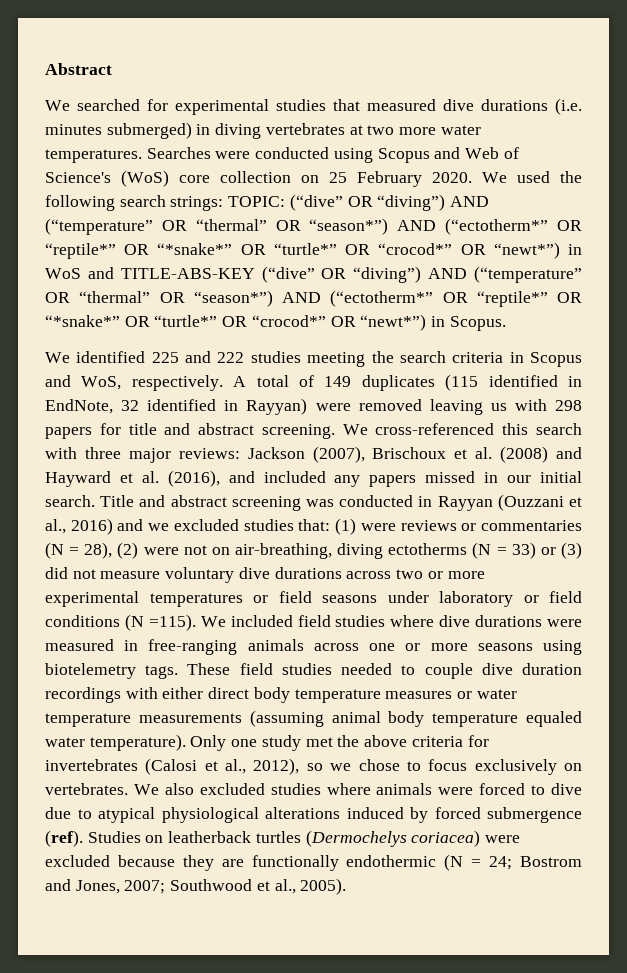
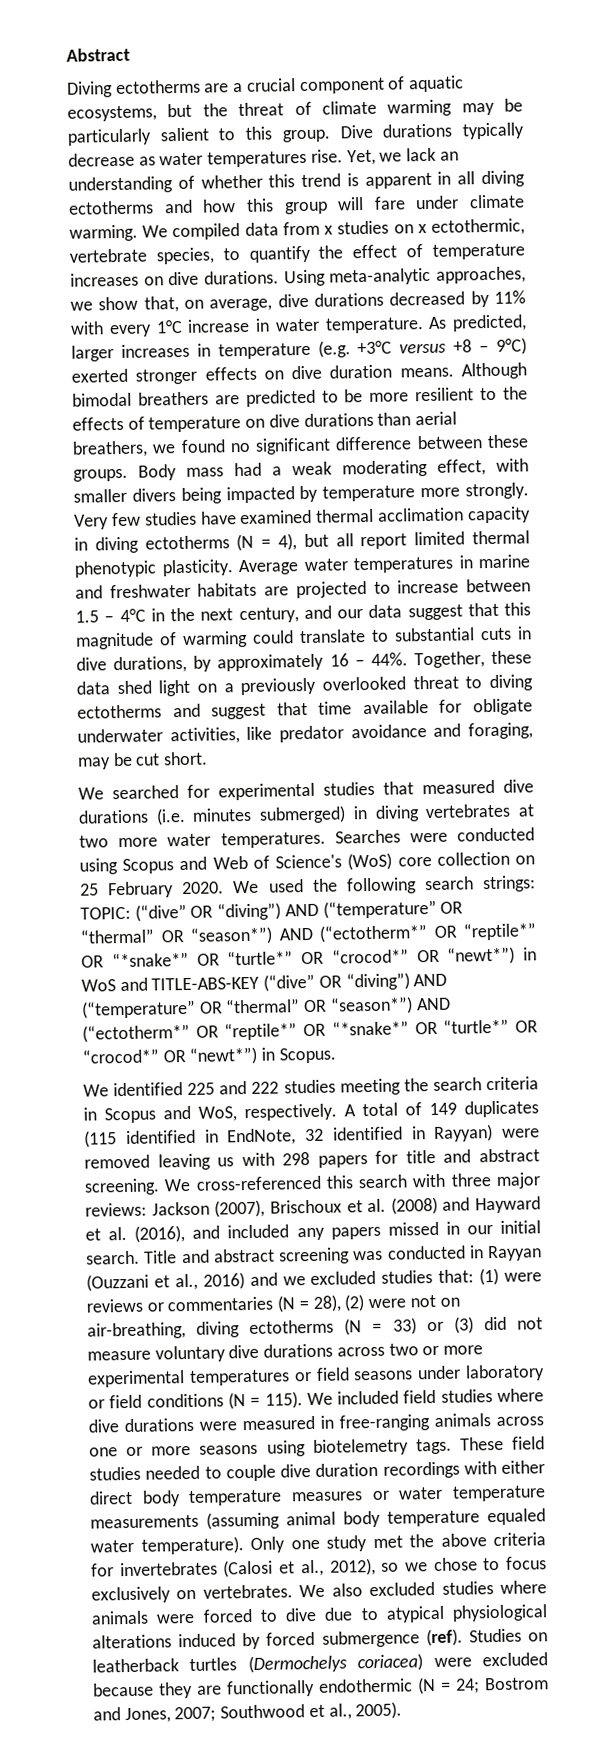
(112, 69) none -> [67,75,465,98] [67,98,523,122] [67,122,524,146] [68,147,459,168] [68,170,525,194] [68,194,525,215] [69,218,525,242] [69,243,525,265] [70,266,526,287] [70,290,526,313] [70,314,527,338] [71,337,528,362] [71,362,527,385] [72,386,529,407] [72,411,458,433] [72,434,529,458] [73,458,529,482] [73,482,529,505] [74,506,531,530] [74,530,530,554] [74,554,530,578] [75,578,531,599] [75,602,531,624] [75,626,532,650] [76,650,532,674] [76,674,533,697] [77,698,533,720] [77,722,534,745] [77,751,209,770] // Diving ectotherms are a crucial component of aquatic ecosystems, but the threat of climate warming may be particularly salient to this group. Dive durations typically decrease as water temperatures rise. Yet, we lack an understanding of whether this trend is apparent in all diving ectotherms and how this group will fare under climate warming. We compiled data from x studies on x ectothermic, vertebrate species, to quantify the effect of temperature increases on dive durations. Using meta-analytic approaches, we show that, on average, dive durations decreased by 11% with every 1°C increase in water temperature. As predicted, larger increases in temperature (e.g. +3°C versus +8 – 9°C) exerted stronger effects on dive duration means. Although bimodal breathers are predicted to be more resilient to the effects of temperature on dive durations than aerial breathers, we found no significant difference between these groups. Body mass had a weak moderating effect, with smaller divers being impacted by temperature more strongly. Very few studies have examined thermal acclimation capacity in diving ectotherms (N = 4), but all report limited thermal phenotypic plasticity. Average water temperatures in marine and freshwater habitats are projected to increase between 1.5 – 4°C in the next century, and our data suggest that this magnitude of warming could translate to substantial cuts in dive durations, by approximately 16 – 44%. Together, these data shed light on a previously overlooked threat to diving ectotherms and suggest that time available for obligate underwater activities, like predator avoidance and foraging, may be cut short.
[148,614,196,631] =115). -> [250,1391,303,1409] = 115).

